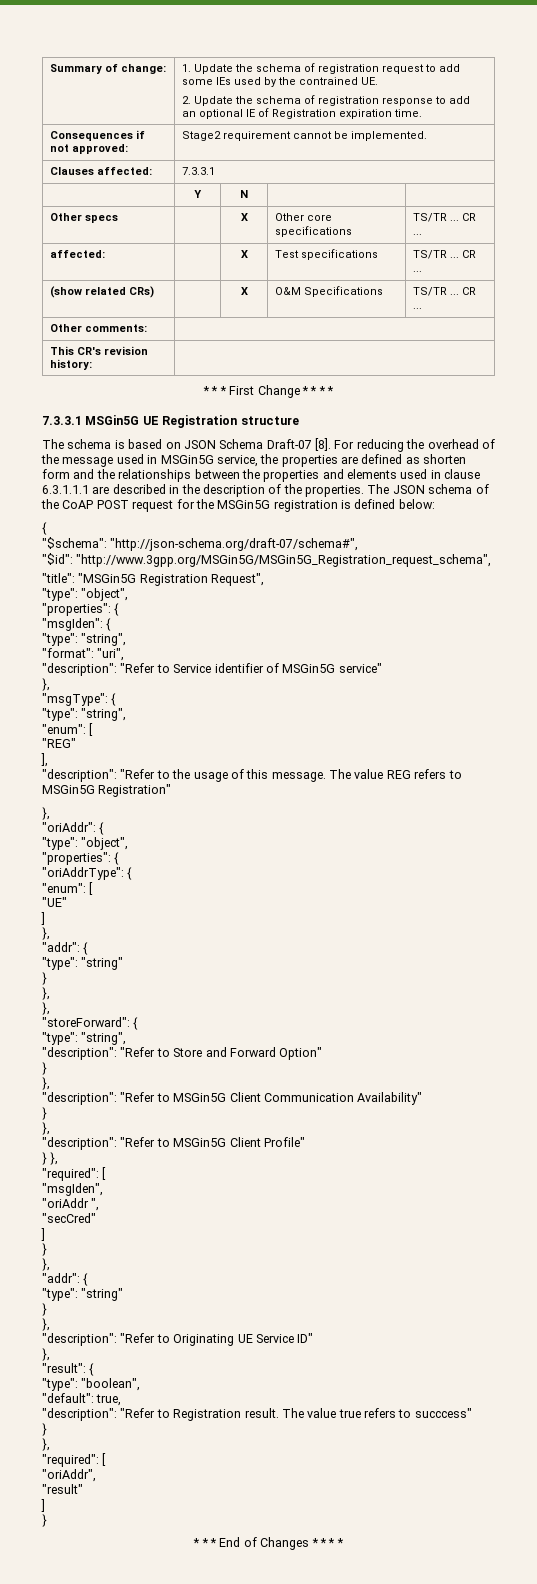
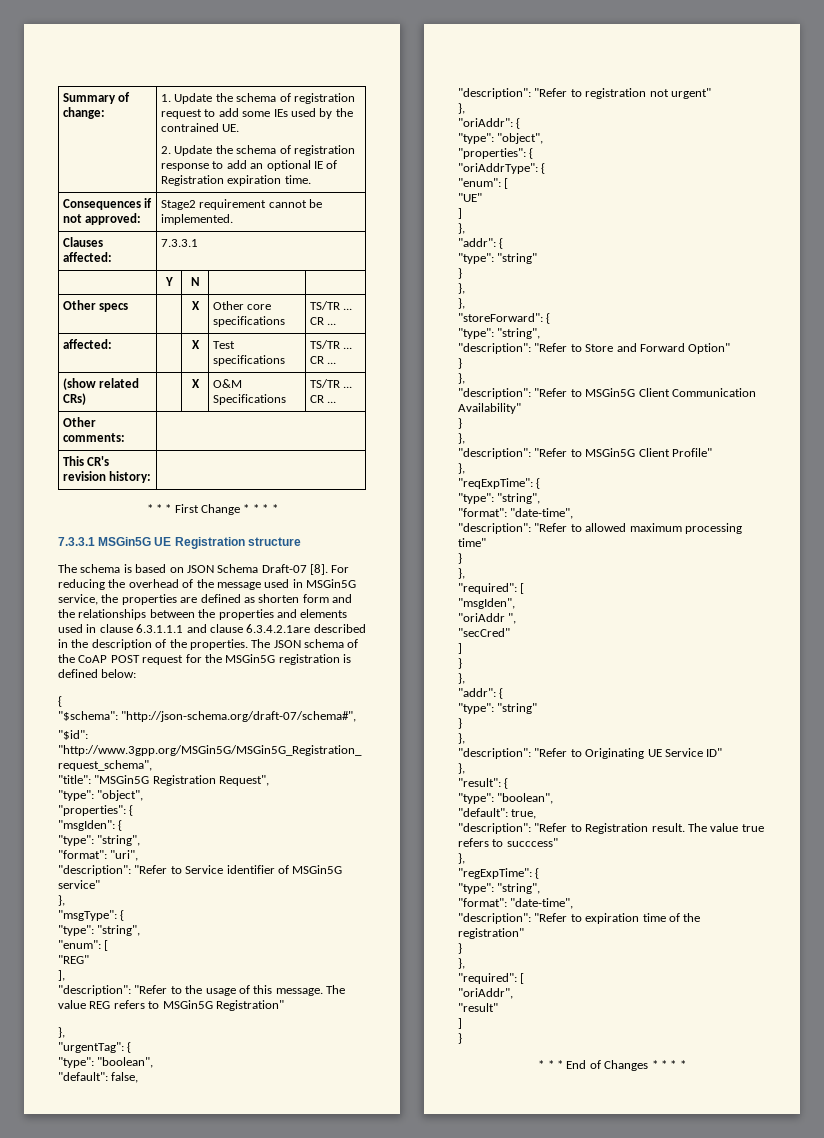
[92,486,110,494] are -> [186,624,311,633] and clause 6.3.4.2.1are
(50, 813) none -> [58,1042,132,1053] [58,1057,154,1068] [58,1072,139,1083] [458,88,711,99] [458,103,465,114] // "urgentTag": { // "type": "boolean", // "default": false, // "description": "Refer to registration not urgent" // },
[42,1152,47,1165] // } -> [458,463,465,474] [458,478,541,489] [458,493,541,504] [458,508,574,519] [458,523,742,534] [458,538,486,547] [458,553,462,564] // }, // "reqExpTime": { // "type": "string", // "format": "date-time", // "description": "Refer to allowed maximum processing time" // } //
(472, 1413) none -> [458,853,465,864] [458,868,540,879] [458,883,541,894] [458,898,574,909] [458,913,701,924] [458,928,524,939] // }, // "regExpTime": { // "type": "string", // "format": "date-time", // "description": "Refer to expiration time of the registration"

